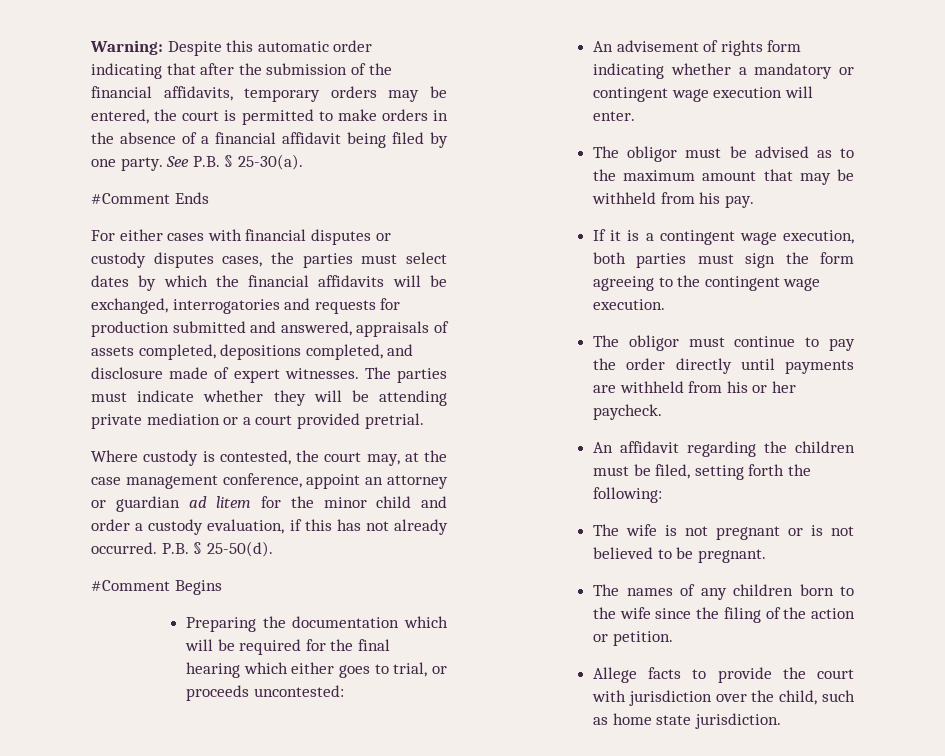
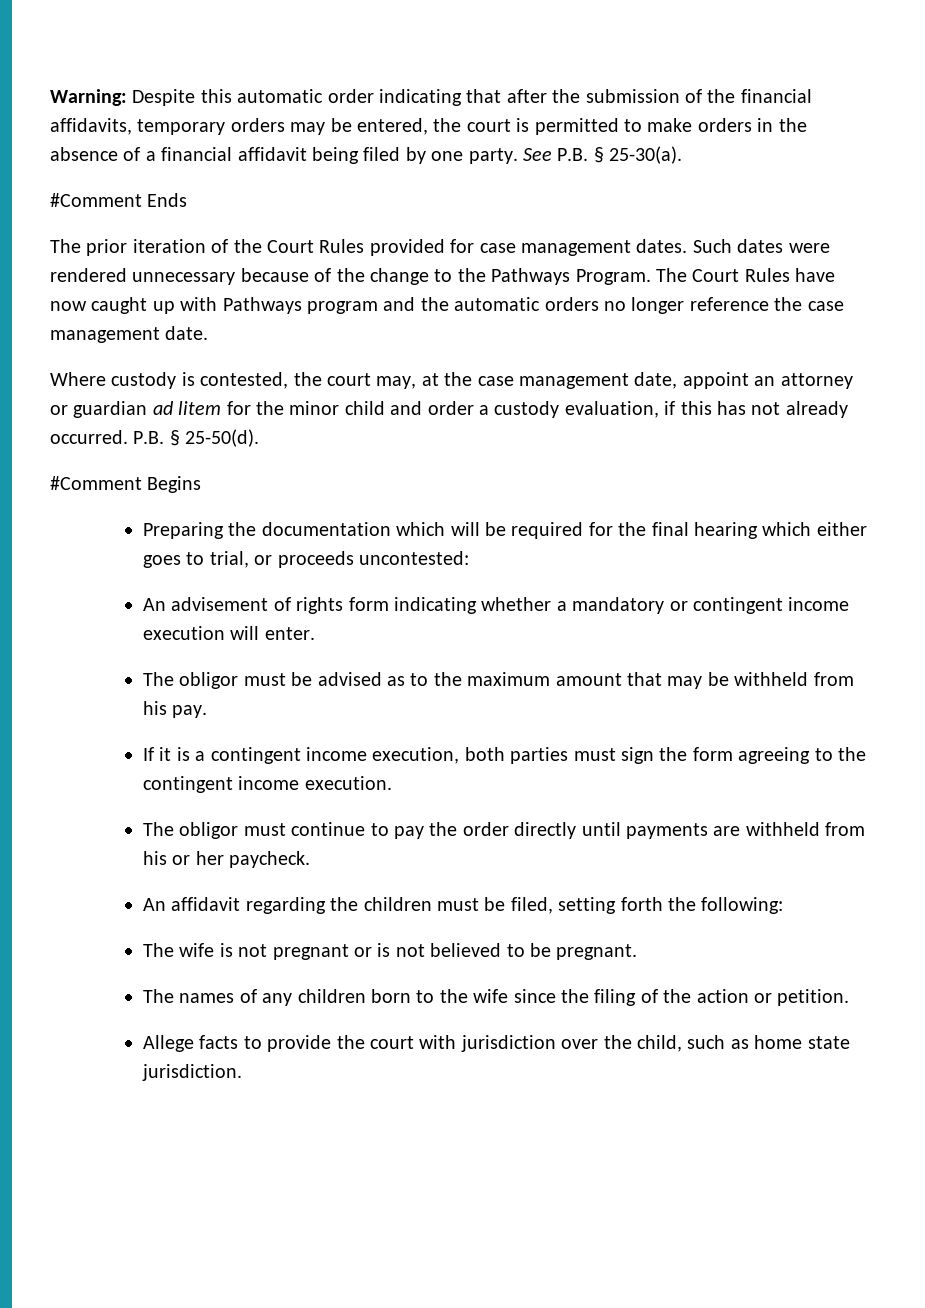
[91,229,391,245] [91,252,447,268] [91,275,447,291] [91,298,401,314] [91,321,450,337] [91,344,414,360] [91,367,447,383] [91,390,447,406] [91,413,424,429] For either cases with financial disputes or custody disputes cases, the parties must select dates by which the financial affidavits will be exchanged, interrogatories and requests for production submitted and answered, appraisals of assets completed, depositions completed, and disclosure made of expert witnesses. The parties must indicate whether they will be attending private mediation or a court provided pretrial. -> [50,239,830,256] [50,268,836,285] [50,297,844,314] [50,326,209,343] The prior iteration of the Court Rules provided for case management dates. Such dates were rendered unnecessary because of the change to the Pathways Program. The Court Rules have now caught up with Pathways program and the automatic orders no longer reference the case management date.
[222,473,302,488] conference, -> [634,372,678,389] date,
[671,89,709,102] wage -> [788,597,850,611] income
[739,232,777,245] wage -> [305,747,367,761] income
[783,278,821,291] wage -> [238,776,300,790] income

